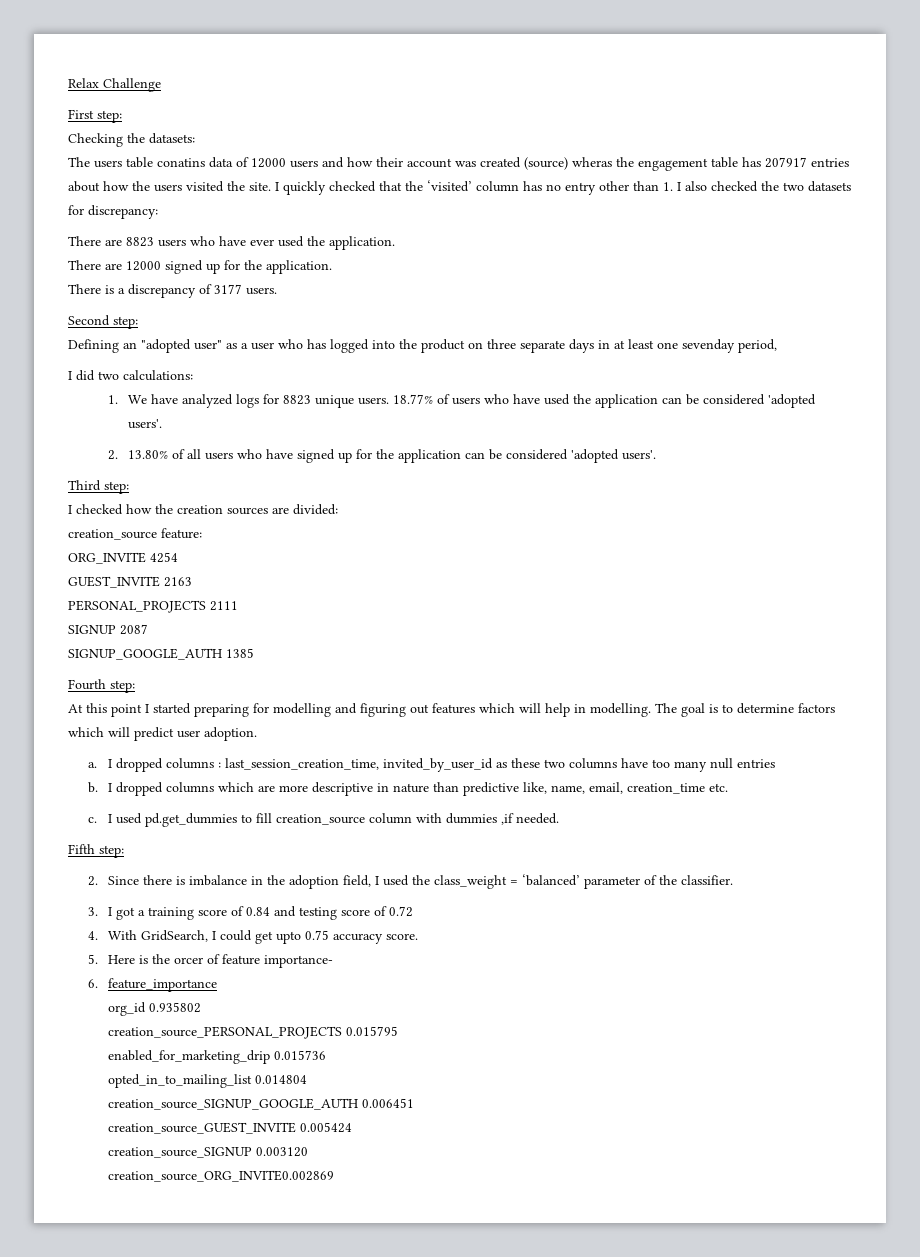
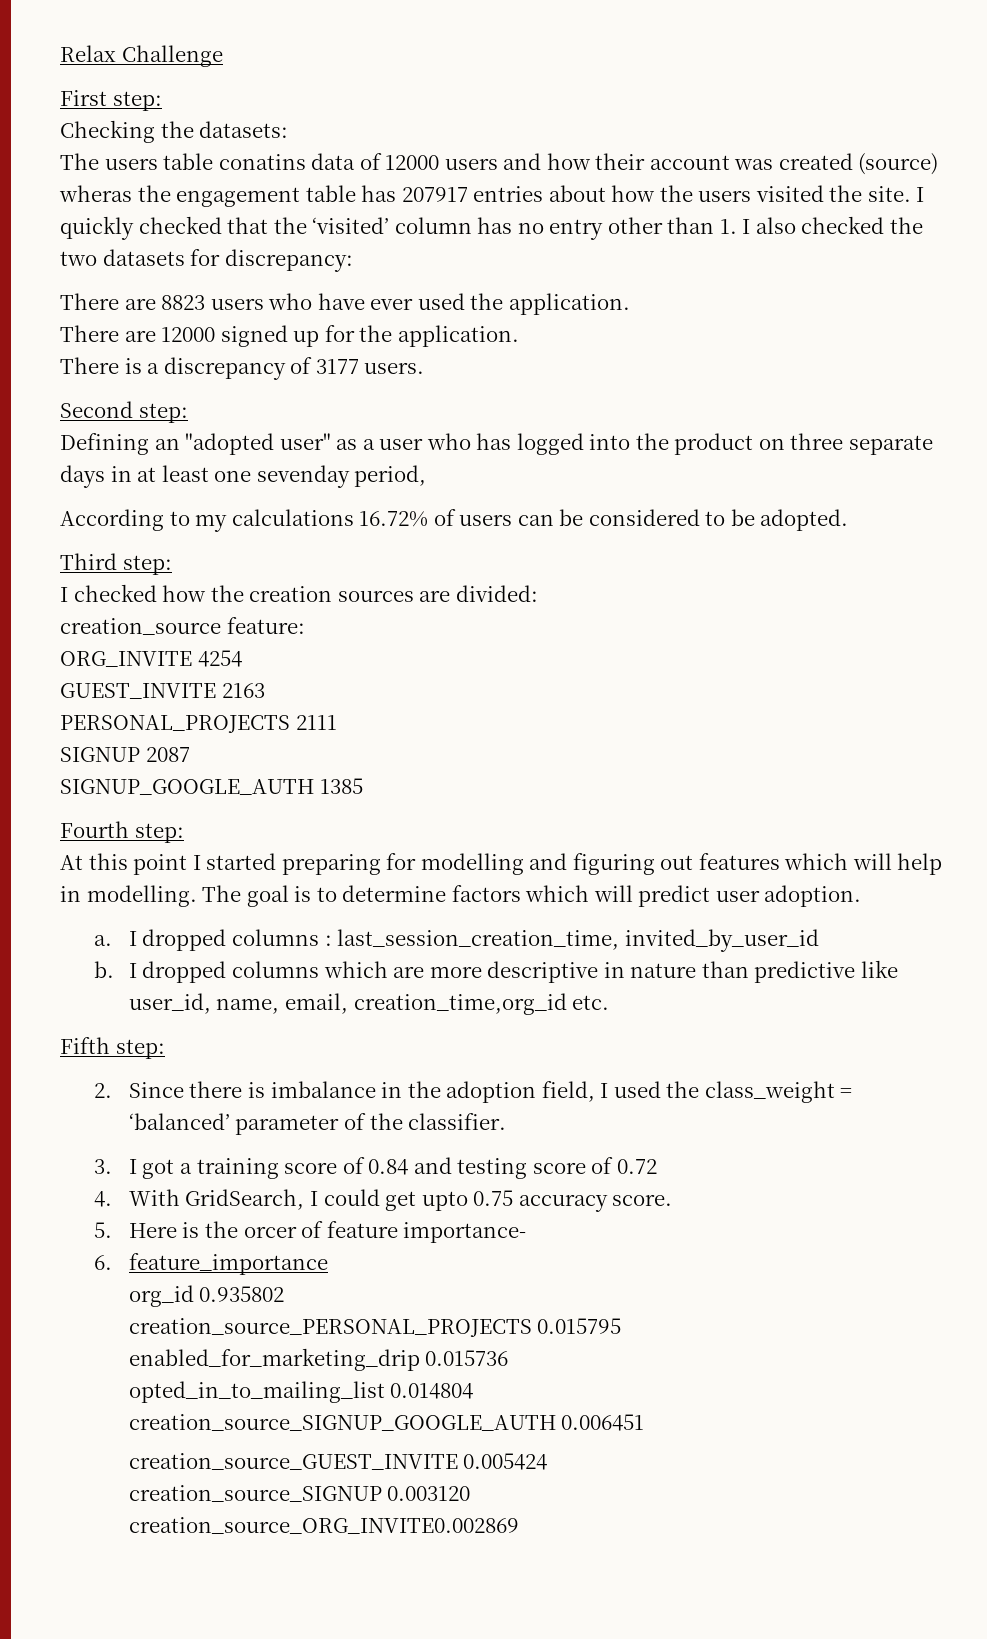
[68,370,193,381] [107,394,816,408] [127,419,162,429] [107,449,656,463] I did two calculations: // 1. We have analyzed logs for 8823 unique users. 18.77% of users who have used the application can be considered 'adopted users'. // 2. 13.80% of all users who have signed up for the application can be considered 'adopted users'. -> [60,509,849,532] According to my calculations 16.72% of users can be considered to be adopted.
[495,758,775,772] as these two columns have too many null entries -> (819, 940) none
[522,782,547,794] like, -> [860,960,898,978] [128,993,211,1014] like user_id,
[626,783,705,794] creation_time -> [353,993,567,1015] creation_time,org_id
[87,813,559,827] // c. I used pd.get_dummies to fill creation_source column with dummies ,if needed. -> (610, 1002) none

